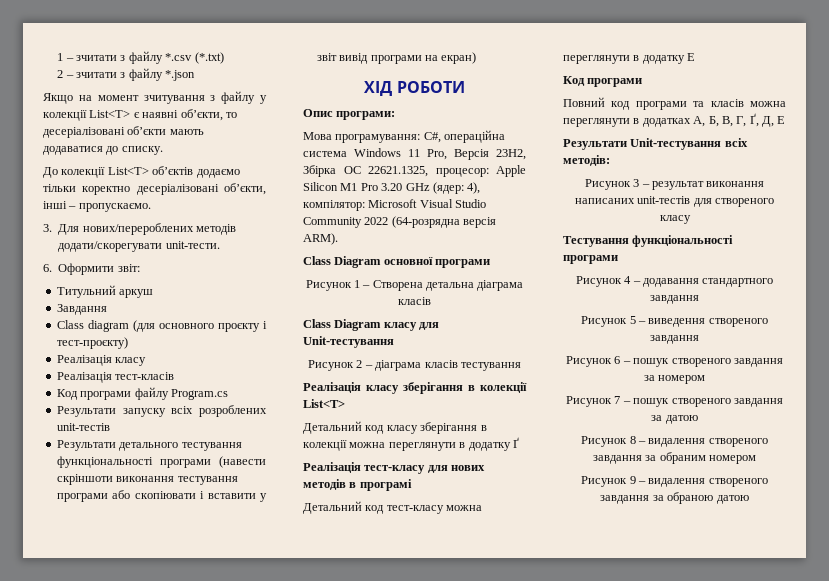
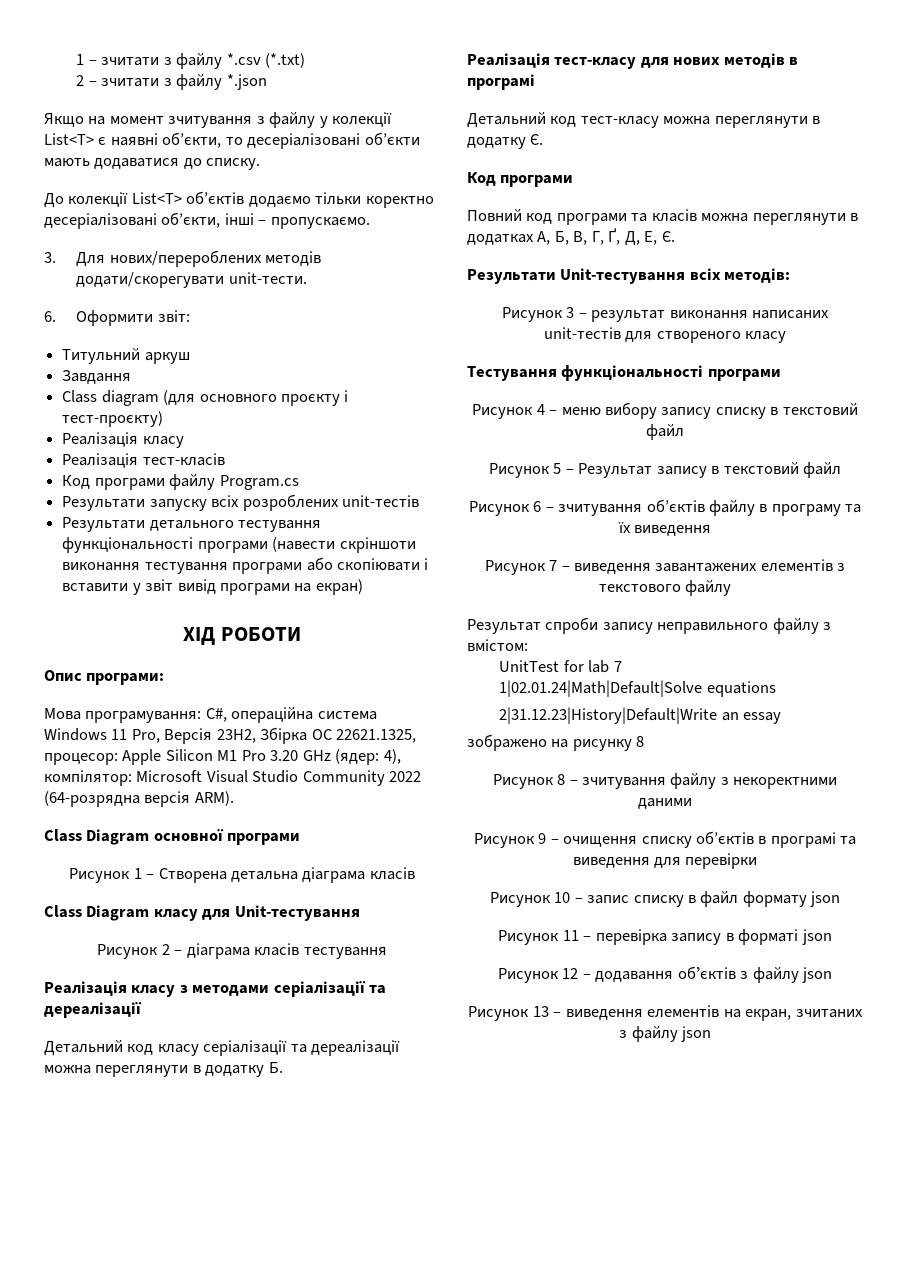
[403,382,527,394] [303,399,345,408] зберігання в колекції List<T> -> [179,981,387,997] [44,1002,142,1018] з методами серіалізації та дереалізації
[420,422,487,434] [303,437,519,451] зберігання в колекції можна переглянути в додатку Ґ -> [203,1040,401,1056] [44,1062,283,1077] серіалізації та дереалізації можна переглянути в додатку Б.
[687,53,696,61] Е -> [530,134,544,145] Є.
[777,116,786,124] Е -> [644,231,675,245] Е, Є.
[642,278,774,287] [650,295,699,304] [581,316,768,327] [650,335,699,344] [566,356,783,367] [643,375,706,384] [566,396,783,407] [651,415,698,424] [581,436,768,447] [592,452,757,464] [581,476,768,487] [600,492,749,504] додавання стандартного завдання // Рисунок 5 – виведення створеного завдання // Рисунок 6 – пошук створеного завдання за номером // Рисунок 7 – пошук створеного завдання за датою // Рисунок 8 – видалення створеного завдання за обраним номером // Рисунок 9 – видалення створеного завдання за обраною датою -> [561,402,858,419] [646,424,684,440] [488,462,842,478] [468,499,862,516] [617,522,712,536] [484,559,846,575] [598,580,732,596] [467,617,832,634] [467,639,528,651] [499,660,622,673] [499,680,776,697] [499,707,782,724] [467,734,645,751] [492,773,838,789] [638,798,692,809] [473,831,857,848] [572,853,758,869] [489,891,841,907] [498,929,832,945] [497,966,833,983] [468,1005,863,1021] [619,1026,711,1042] меню вибору запису списку в текстовий файл // Рисунок 5 – Результат запису в текстовий файл // Рисунок 6 – зчитування об’єктів файлу в програму та їх виведення // Рисунок 7 – виведення завантажених елементів з текстового файлу // Результат спроби запису неправильного файлу з вмістом: // UnitTest for lab 7 // 1|02.01.24|Math|Default|Solve equations // 2|31.12.23|History|Default|Write an essay // зображено на рисунку 8 // Рисунок 8 – зчитування файлу з некоректними даними // Рисунок 9 – очищення списку об’єктів в програмі та виведення для перевірки // Рисунок 10 – запис списку в файл формату json // Рисунок 11 – перевірка запису в форматі json // Рисунок 12 – додавання обʼєктів з файлу json // Рисунок 13 – виведення елементів на екран, зчитаних з файлу json

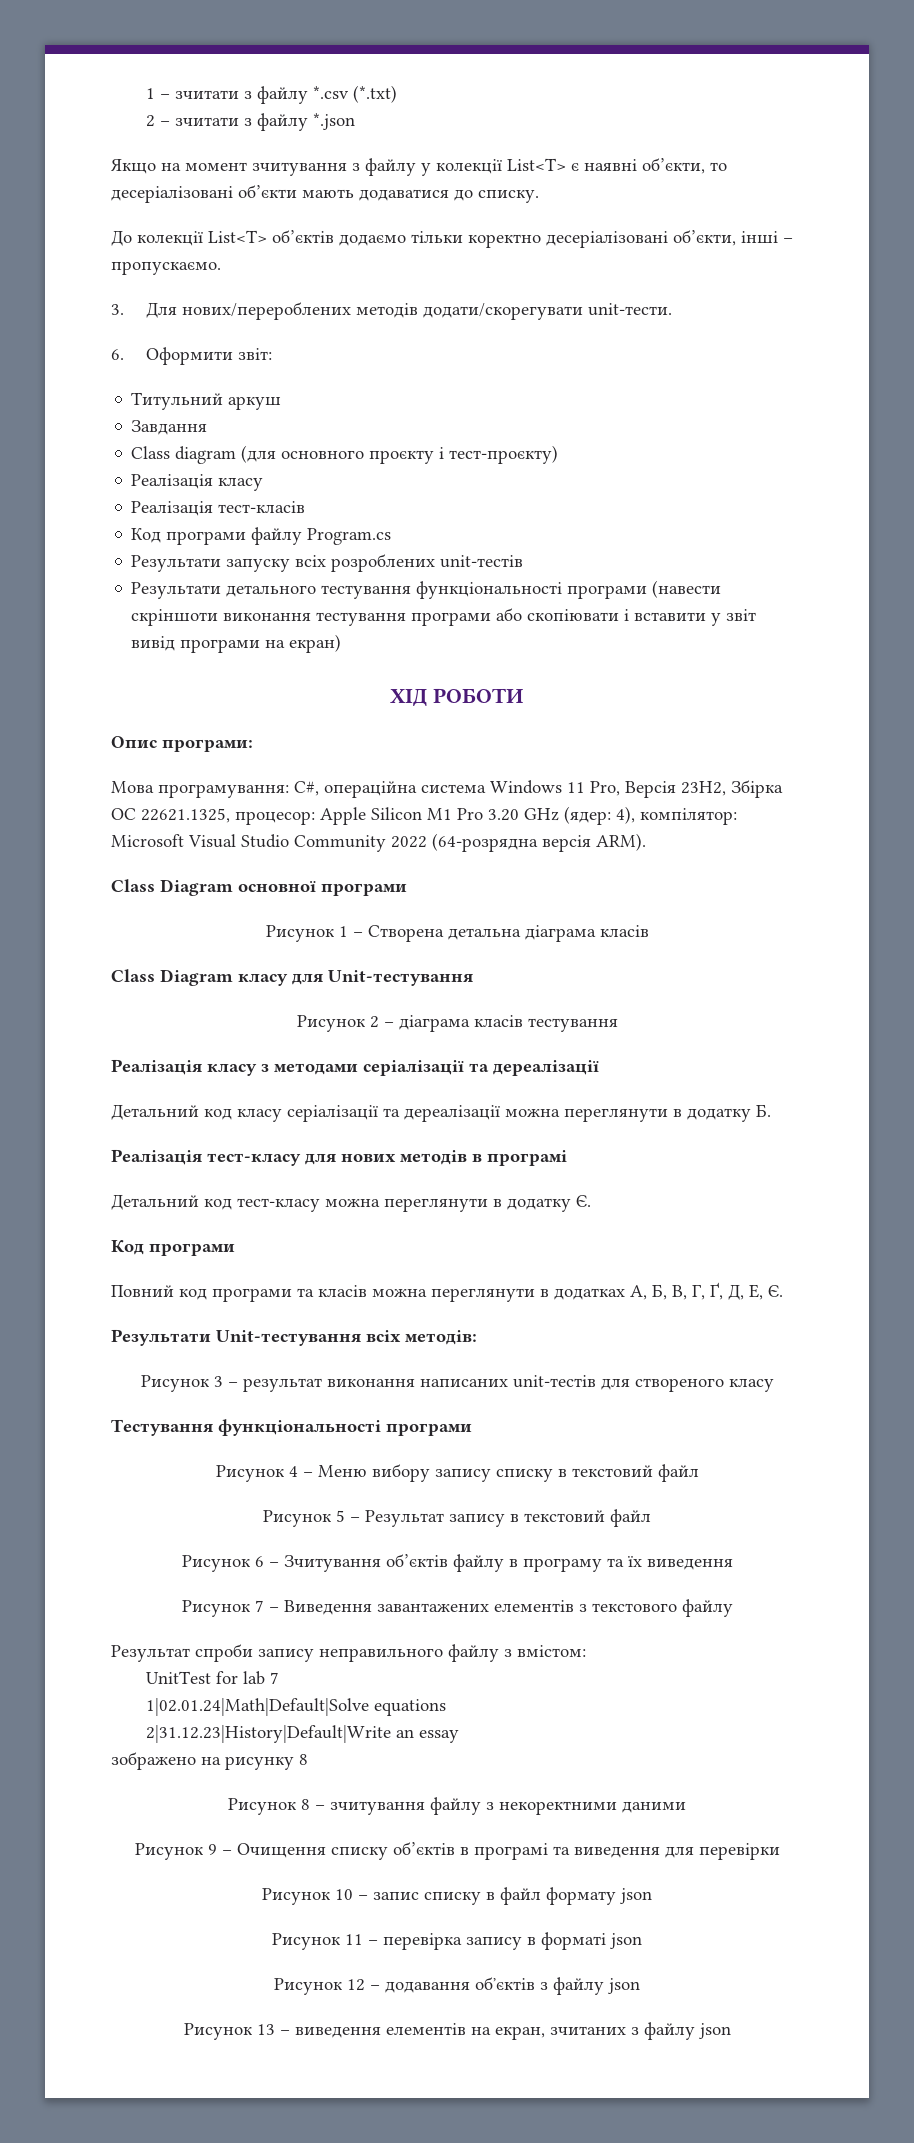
[561,407,601,416] меню -> [317,1465,367,1477] Меню
[558,504,643,516] зчитування -> [283,1555,381,1572] Зчитування
[574,563,651,574] виведення -> [283,1600,372,1615] Виведення
[563,836,638,847] очищення -> [236,1843,326,1858] Очищення

